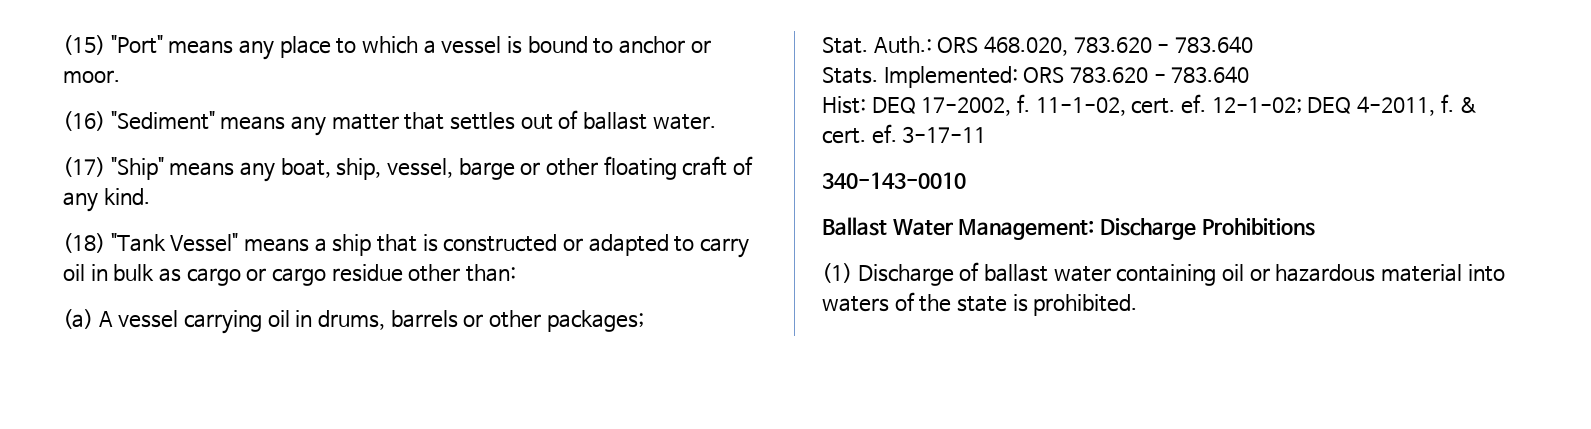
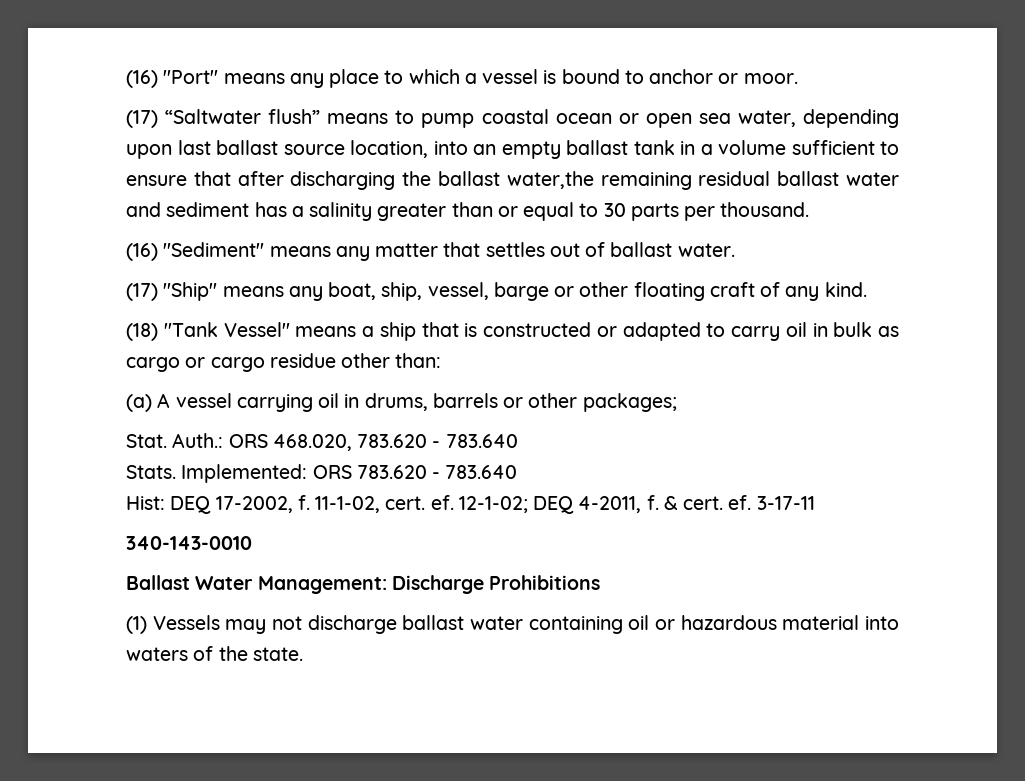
[63,35,105,55] (15) -> [126,70,158,88] (16)
(120, 76) none -> [126,109,899,128] [126,140,899,159] [126,171,899,190] [126,202,810,221] // (17) “Saltwater flush” means to pump coastal ocean or open sea water, depending upon last ballast source location, into an empty ballast tank in a volume sufficient to ensure that after discharging the ballast water,the remaining residual ballast water and sediment has a salinity greater than or equal to 30 parts per thousand.
[857,262,980,286] Discharge of -> [152,615,397,634] Vessels may not discharge
[956,294,1138,316] state is prohibited. -> [252,647,303,661] state.

